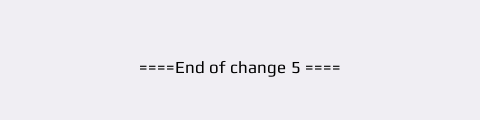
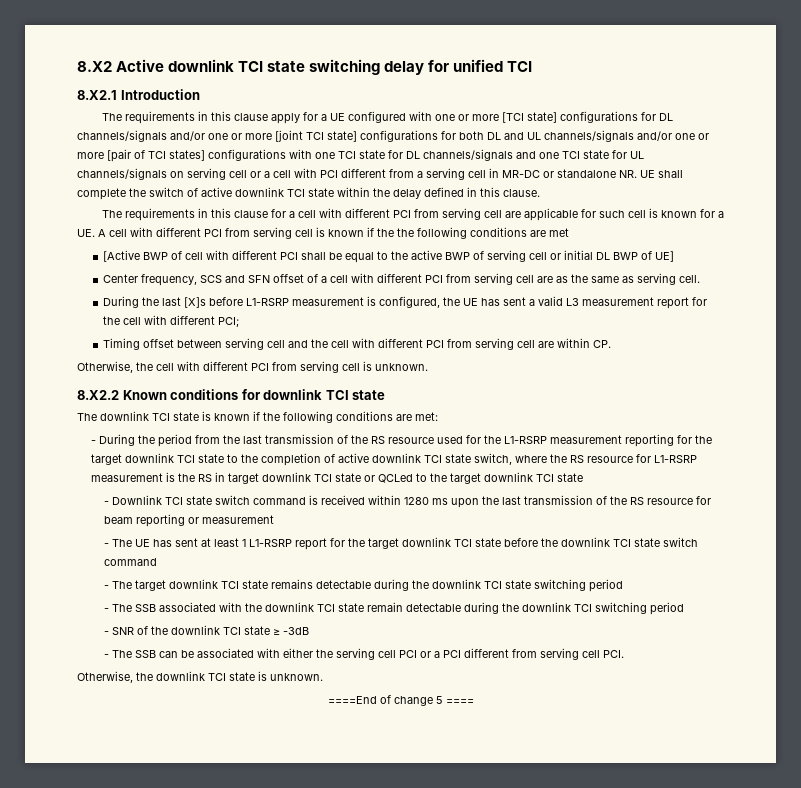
(138, 67) none -> [77,59,533,75] [77,89,200,100] [101,111,673,124] [77,130,709,142] [77,149,644,162] [77,168,683,180] [77,187,540,200] [101,208,724,221] [77,227,569,239] [102,250,674,263] [102,273,700,286] [102,296,707,309] [102,315,239,327] [102,338,611,350] [77,361,428,373] [77,389,386,400] [77,411,438,423] [90,434,712,447] [90,453,697,466] [90,472,583,484] [104,495,712,508] [104,514,275,527] [104,537,699,550] [104,558,158,566] [104,579,624,592] [104,602,685,615] [104,625,310,635] [104,648,625,660] [77,671,323,683] 8.X2 Active downlink TCI state switching delay for unified TCI // 8.X2.1 Introduction // The requirements in this clause apply for a UE configured with one or more [TCI state] configurations for DL channels/signals and/or one or more [joint TCI state] configurations for both DL and UL channels/signals and/or one or more [pair of TCI states] configurations with one TCI state for DL channels/signals and one TCI state for UL channels/signals on serving cell or a cell with PCI different from a serving cell in MR-DC or standalone NR. UE shall complete the switch of active downlink TCI state within the delay defined in this clause. // The requirements in this clause for a cell with different PCI from serving cell are applicable for such cell is known for a UE. A cell with different PCI from serving cell is known if the the following conditions are met // [Active BWP of cell with different PCI shall be equal to the active BWP of serving cell or initial DL BWP of UE] // Center frequency, SCS and SFN offset of a cell with different PCI from serving cell are as the same as serving cell. // During the last [X]s before L1-RSRP measurement is configured, the UE has sent a valid L3 measurement report for the cell with different PCI; // Timing offset between serving cell and the cell with different PCI from serving cell are within CP. // Otherwise, the cell with different PCI from serving cell is unknown. // 8.X2.2 Known conditions for downlink TCI state // The downlink TCI state is known if the following conditions are met: // - During the period from the last transmission of the RS resource used for the L1-RSRP measurement reporting for the target downlink TCI state to the completion of active downlink TCI state switch, where the RS resource for L1-RSRP measurement is the RS in target downlink TCI state or QCLed to the target downlink TCI state // - Downlink TCI state switch command is received within 1280 ms upon the last transmission of the RS resource for beam reporting or measurement // - The UE has sent at least 1 L1-RSRP report for the target downlink TCI state before the downlink TCI state switch command // - The target downlink TCI state remains detectable during the downlink TCI state switching period // - The SSB associated with the downlink TCI state remain detectable during the downlink TCI switching period // - SNR of the downlink TCI state ≥ -3dB // - The SSB can be associated with either the serving cell PCI or a PCI different from serving cell PCI. // Otherwise, the downlink TCI state is unknown. //

